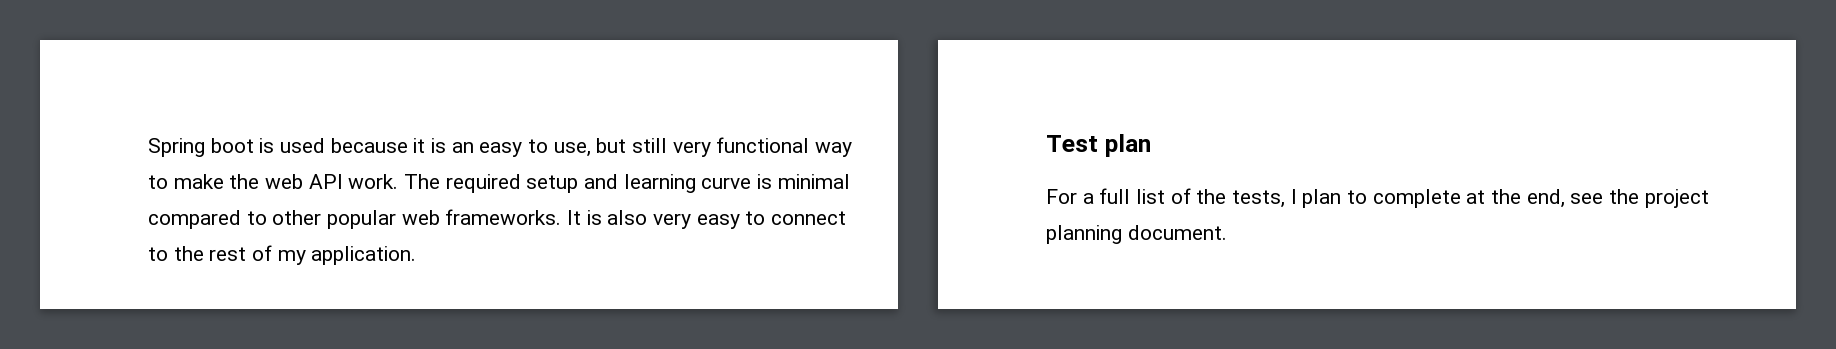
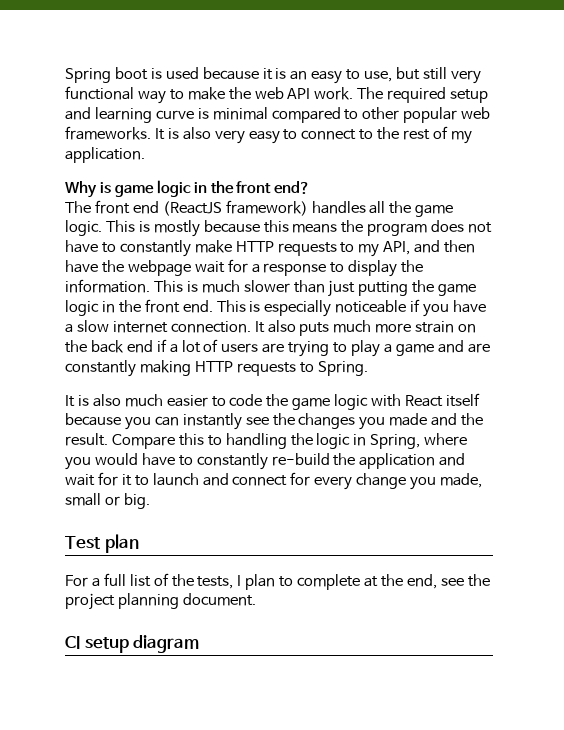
(417, 255) none -> [65,180,311,198] [65,200,454,217] [65,220,493,237] [65,240,476,257] [65,259,424,277] [65,279,477,297] [65,299,487,317] [65,320,477,336] [65,339,490,357] [65,360,368,377] [65,393,480,410] [65,413,484,430] [65,433,468,449] [65,453,466,470] [65,472,483,490] [65,493,150,509] // Why is game logic in the front end? // The front end (ReactJS framework) handles all the game logic. This is mostly because this means the program does not have to constantly make HTTP requests to my API, and then have the webpage wait for a response to display the information. This is much slower than just putting the game logic in the front end. This is especially noticeable if you have a slow internet connection. It also puts much more strain on the back end if a lot of users are trying to play a game and are constantly making HTTP requests to Spring. // It is also much easier to code the game logic with React itself because you can instantly see the changes you made and the result. Compare this to handling the logic in Spring, where you would have to constantly re-build the application and wait for it to launch and connect for every change you made, small or big.
(1227, 232) none -> [65,635,200,653] // CI setup diagram

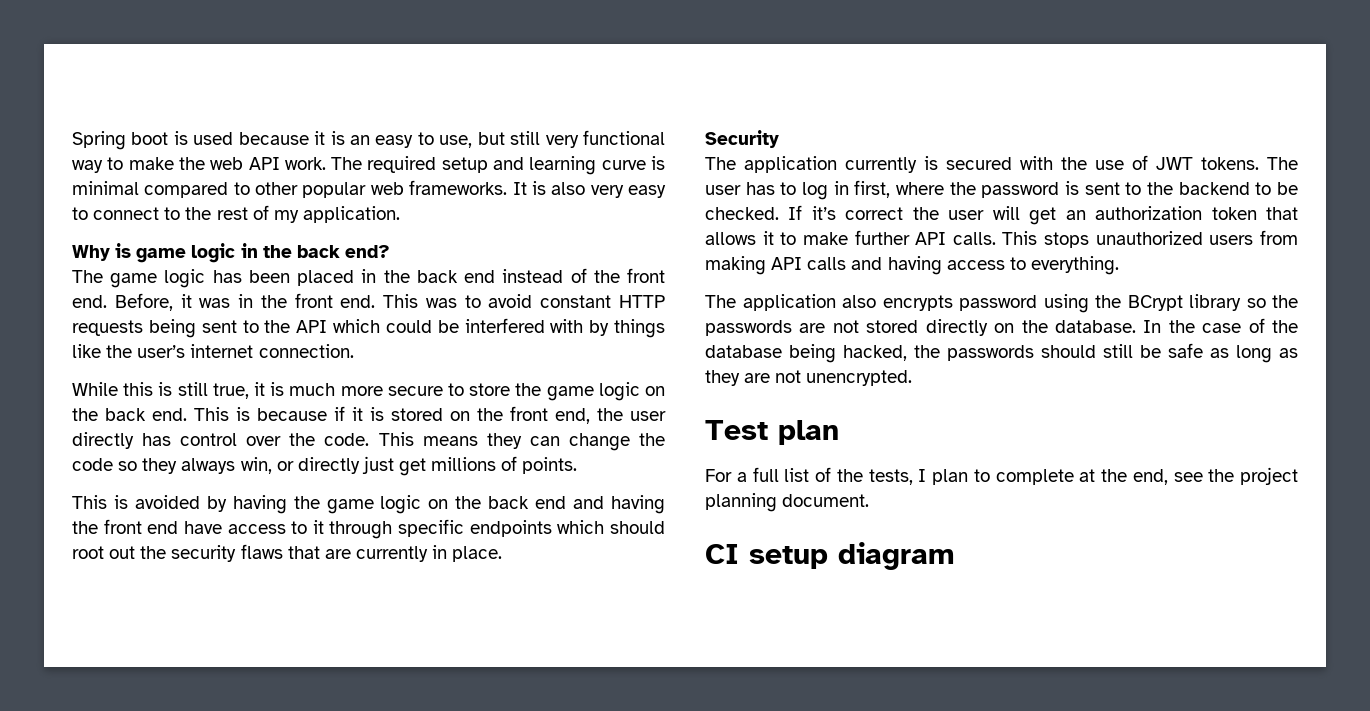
[236,181,272,194] front -> [296,245,340,258] back
[94,200,454,217] [65,220,493,237] [65,240,476,257] [65,259,424,277] [65,279,477,297] [65,300,99,316] front end (ReactJS framework) handles all the game logic. This is mostly because this means the program does not have to constantly make HTTP requests to my API, and then have the webpage wait for a response to display the information. This is much slower than just putting the game logic -> [110,268,665,288] [72,293,231,311] game logic has been placed in the back end instead of the front end. Before, it was
[249,299,487,317] [65,320,477,336] [65,339,490,357] [65,360,368,377] [65,393,480,410] [65,413,484,430] [65,433,468,449] [65,453,466,470] [65,472,483,490] [65,493,150,509] is especially noticeable if you have a slow internet connection. It also puts much more strain on the back end if a lot of users are trying to play a game and are constantly making HTTP requests to Spring. // It is also much easier to code the game logic with React itself because you can instantly see the changes you made and the result. Compare this to handling the logic in Spring, where you would have to constantly re-build the application and wait for it to launch and connect for every change you made, small or big. -> [425,294,665,308] [72,318,665,338] [72,344,354,358] [72,382,665,401] [72,406,666,424] [72,432,665,451] [72,456,578,476] [72,495,665,514] [72,519,665,539] [72,544,503,562] [705,130,779,148] [705,155,1298,173] [705,180,1298,200] [705,205,1298,225] [705,230,1298,248] [705,256,1119,275] [705,294,1298,313] [705,318,1298,336] [705,343,1298,363] [705,370,913,386] was to avoid constant HTTP requests being sent to the API which could be interfered with by things like the user’s internet connection. // While this is still true, it is much more secure to store the game logic on the back end. This is because if it is stored on the front end, the user directly has control over the code. This means they can change the code so they always win, or directly just get millions of points. // This is avoided by having the game logic on the back end and having the front end have access to it through specific endpoints which should root out the security flaws that are currently in place. // Security // The application currently is secured with the use of JWT tokens. The user has to log in first, where the password is sent to the backend to be checked. If it’s correct the user will get an authorization token that allows it to make further API calls. This stops unauthorized users from making API calls and having access to everything. // The application also encrypts password using the BCrypt library so the passwords are not stored directly on the database. In the case of the database being hacked, the passwords should still be safe as long as they are not unencrypted.

